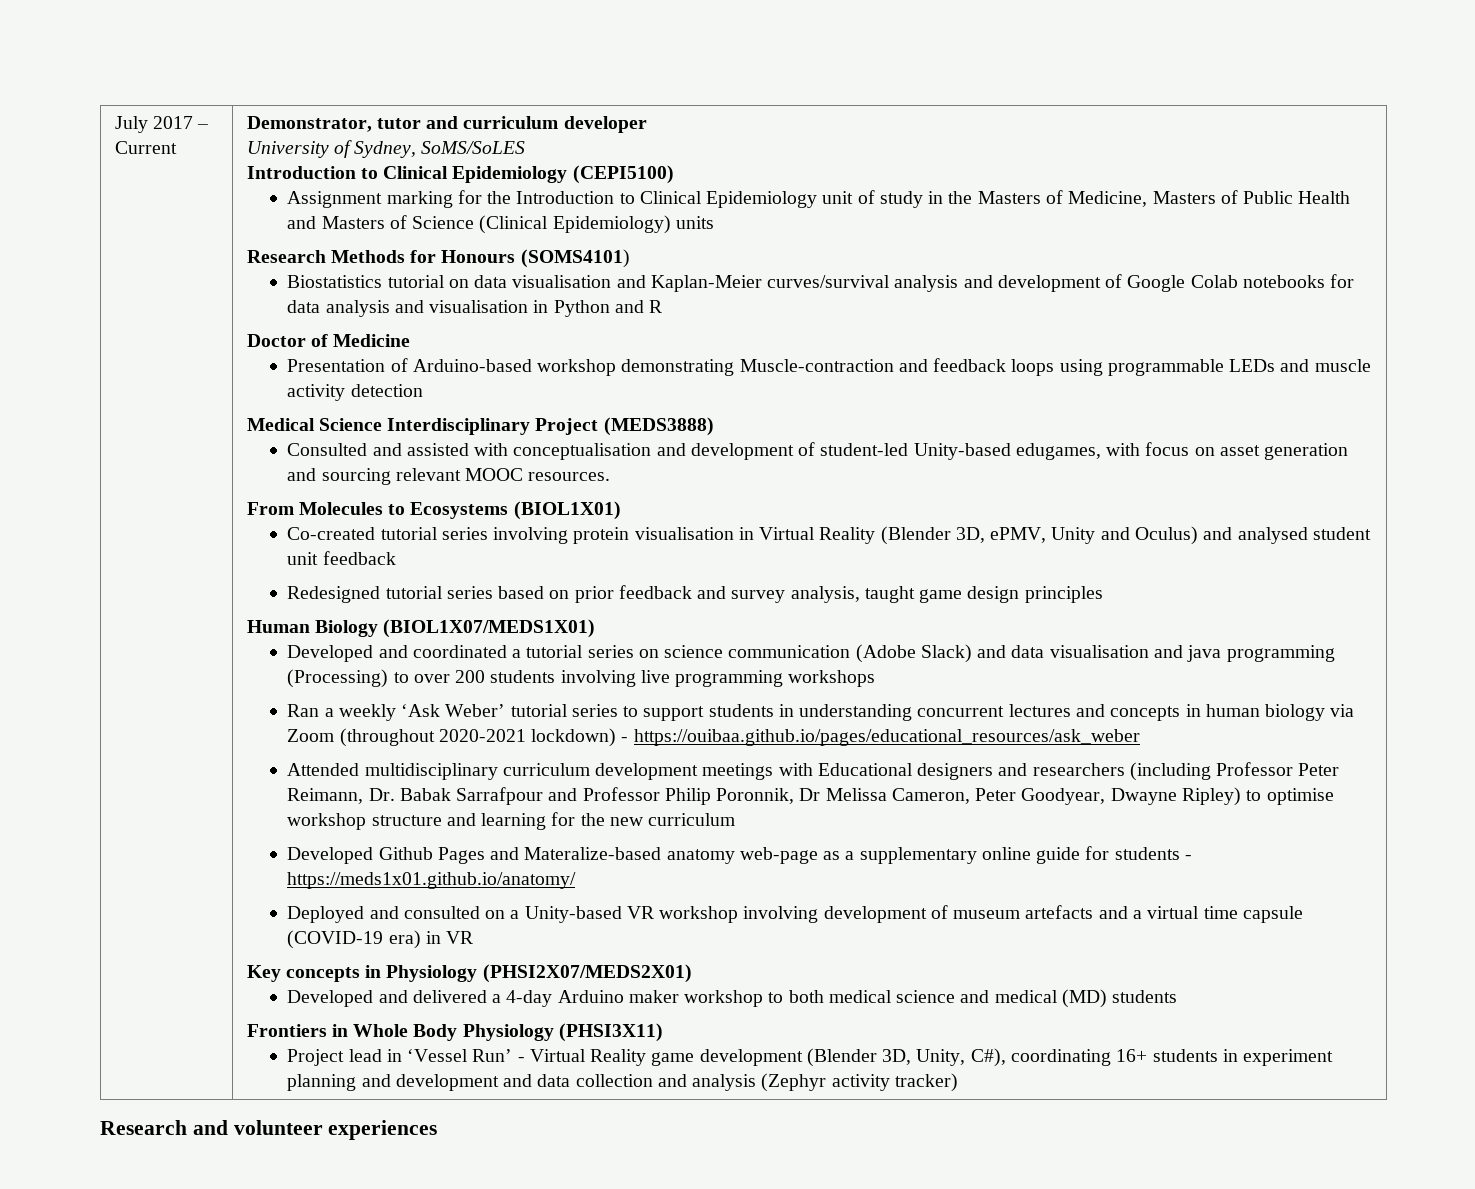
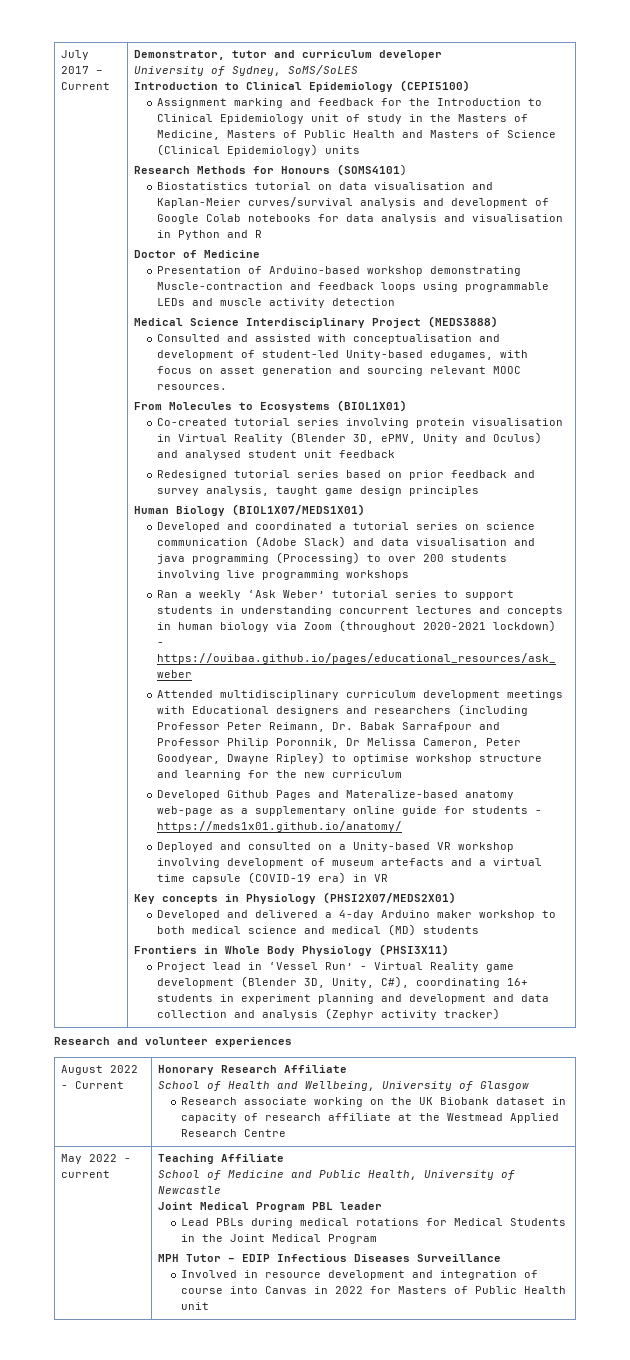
(453, 199) none -> [289,98,374,106] and feedback
(438, 1130) none -> [61,1065,139,1075] [61,1081,125,1089] [158,1065,348,1075] [158,1081,530,1091] [180,1097,566,1107] [180,1113,559,1123] [180,1129,286,1137] [61,1154,132,1164] [61,1170,111,1178] [158,1154,285,1164] [158,1170,516,1180] [158,1186,222,1194] [158,1202,383,1212] [180,1218,566,1228] [180,1234,377,1244] [158,1254,502,1262] [180,1270,538,1280] [180,1286,566,1294] [180,1302,209,1310] // August 2022 - Current | Honorary Research Affiliate // School of Health and Wellbeing, University of Glasgow // Research associate working on the UK Biobank dataset in capacity of research affiliate at the Westmead Applied Research Centre // May 2022 - current | Teaching Affiliate // School of Medicine and Public Health, University of Newcastle // Joint Medical Program PBL leader // Lead PBLs during medical rotations for Medical Students in the Joint Medical Program // MPH Tutor – EDIP Infectious Diseases Surveillance // Involved in resource development and integration of course into Canvas in 2022 for Masters of Public Health unit

